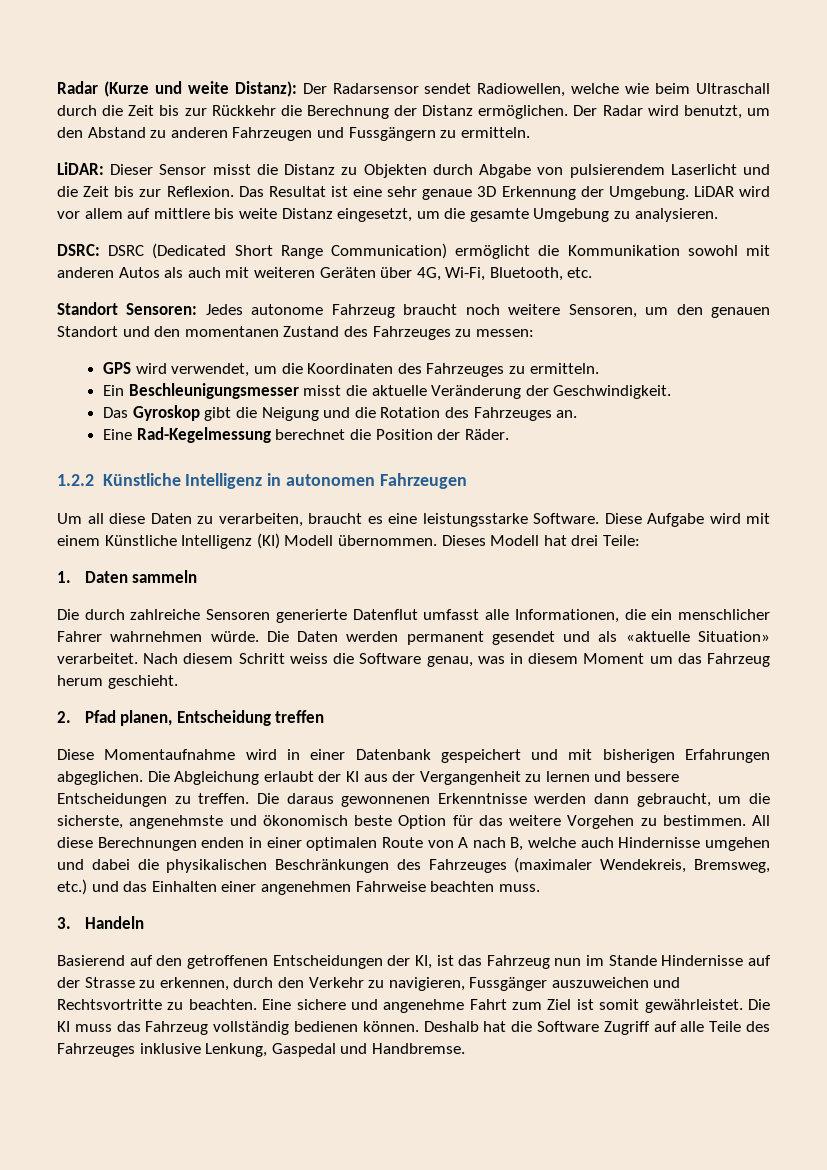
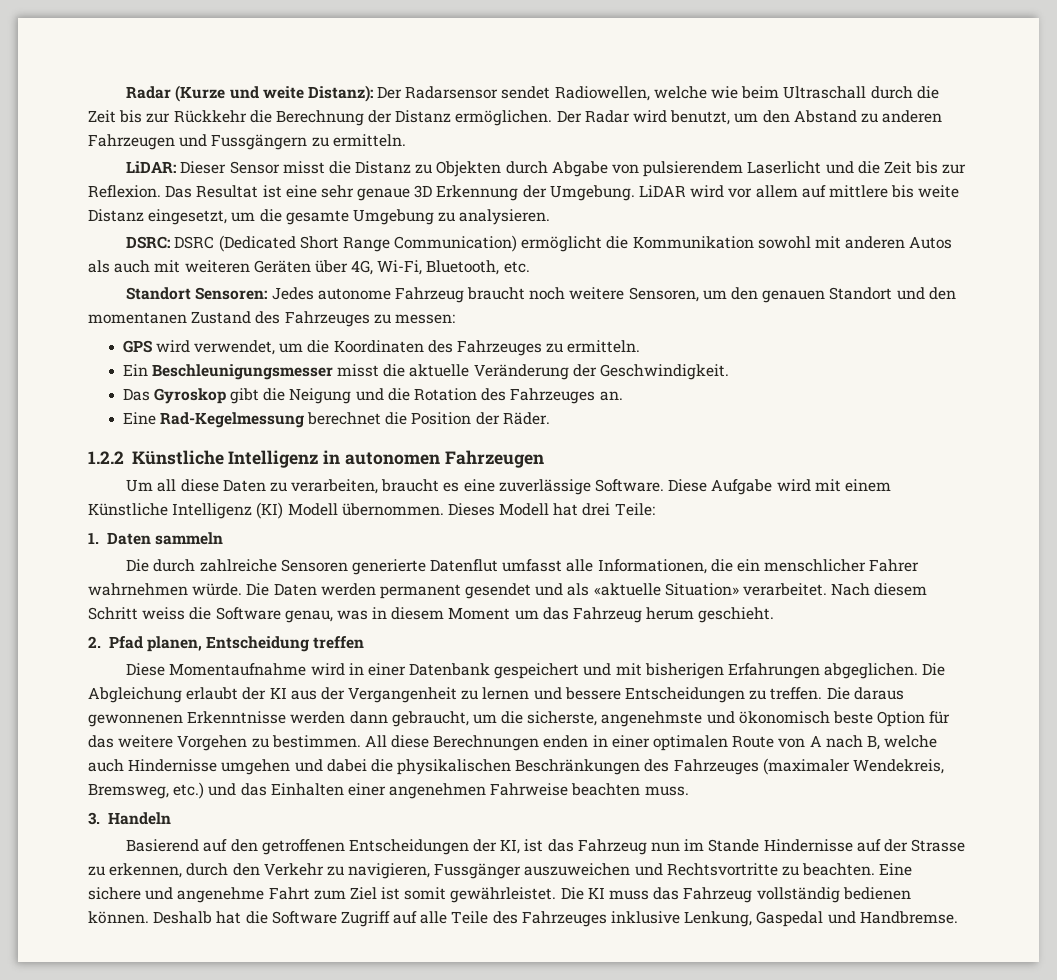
[422,513,528,527] leistungsstarke -> [498,479,591,495] zuverlässige

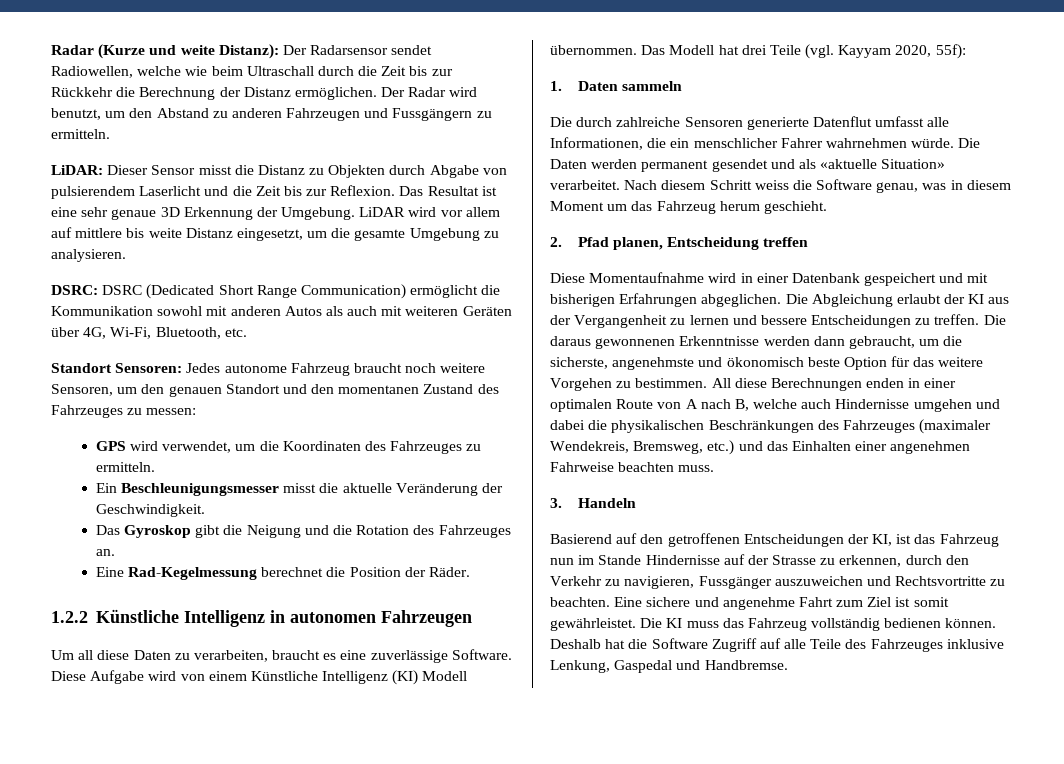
[814,479,841,492] mit -> [180,674,205,681] von
[447,503,495,516] Dieses -> [641,45,666,55] Das
[614,503,655,516] Teile: -> [769,44,966,59] Teile (vgl. Kayyam 2020, 55f):

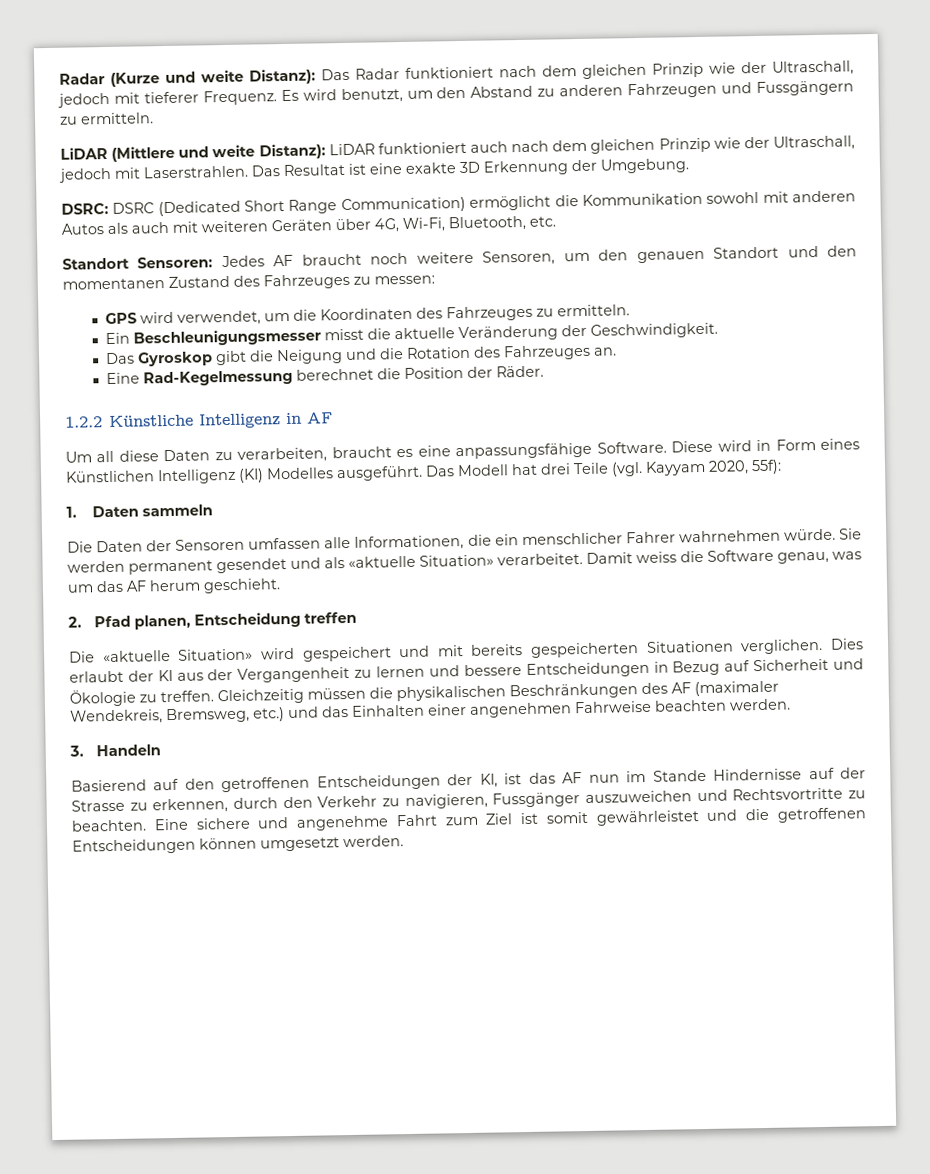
[282,45,433,55] [51,66,453,78] [51,87,447,100] Der Radarsensor sendet Radiowellen, welche wie beim Ultraschall durch die Zeit bis zur Rückkehr die Berechnung der Distanz ermöglichen. Der Radar -> [321,60,854,81] [57,89,299,108] Das Radar funktioniert nach dem gleichen Prinzip wie der Ultraschall, jedoch mit tieferer Frequenz. Es
[51,165,507,178] [51,185,396,199] LiDAR: Dieser Sensor misst die Distanz zu Objekten durch Abgabe von pulsierendem Laserlicht und die Zeit bis zur Reflexion. -> [60,135,855,162] [58,165,249,183] LiDAR (Mittlere und weite Distanz): LiDAR funktioniert auch nach dem gleichen Prinzip wie der Ultraschall, jedoch mit Laserstrahlen.
[81,207,157,220] sehr genaue -> [405,162,456,174] exakte
[359,207,500,217] [51,227,499,241] [51,249,126,262] LiDAR wird vor allem auf mittlere bis weite Distanz eingesetzt, um die gesamte Umgebung zu analysieren. -> (690, 166) none
[224,363,350,376] autonome Fahrzeug -> [273,254,294,267] AF
[289,610,472,627] autonomen Fahrzeugen -> [307,412,334,424] AF
[370,650,448,663] zuverlässige -> [455,442,593,460] anpassungsfähige
[90,670,468,685] [550,45,637,55] Aufgabe wird von einem Künstliche Intelligenz (KI) Modell übernommen. -> [717,438,861,452] [65,465,423,485] wird in Form eines Künstlichen Intelligenz (KI) Modelles ausgeführt.
[576,116,925,130] durch zahlreiche Sensoren generierte Datenflut umfasst -> [96,537,322,553] Daten der Sensoren umfassen
[958,138,981,148] [550,159,587,169] Die Daten -> [839,528,863,540] Sie
[624,180,752,190] Nach diesem Schritt -> [586,552,633,564] Damit
[950,180,1011,190] [550,201,604,211] in diesem Moment -> (862, 555) none
[656,201,716,214] Fahrzeug -> [126,580,147,592] AF
[550,272,989,286] [550,293,893,307] Diese Momentaufnahme wird in einer Datenbank gespeichert und mit bisherigen Erfahrungen abgeglichen. Die Abgleichung -> [69,638,864,663] Die «aktuelle Situation» wird gespeichert und mit bereits gespeicherten Situationen verglichen. Dies
[915,314,1006,325] [550,336,963,349] [550,356,984,370] [550,378,957,391] [550,399,1000,412] [550,420,585,430] zu treffen. Die daraus gewonnenen Erkenntnisse werden dann gebraucht, um die sicherste, angenehmste und ökonomisch beste Option für das weitere Vorgehen zu bestimmen. All diese Berechnungen enden in einer optimalen Route von A nach B, welche auch Hindernisse umgehen und dabei -> [653,658,865,676] [69,687,366,707] in Bezug auf Sicherheit und Ökologie zu treffen. Gleichzeitig müssen
[842,420,915,433] Fahrzeuges -> [671,682,691,694] AF
[678,465,715,472] muss. -> [729,698,791,711] werden.
[939,534,999,547] Fahrzeug -> [562,772,583,784] AF
[550,618,997,631] [550,638,1004,652] [550,660,788,673] gewährleistet. Die KI muss das Fahrzeug vollständig bedienen können. Deshalb hat die Software Zugriff auf alle Teile des Fahrzeuges inklusive Lenkung, Gaspedal und Handbremse. -> [595,807,867,826] [72,835,404,855] gewährleistet und die getroffenen Entscheidungen können umgesetzt werden.

